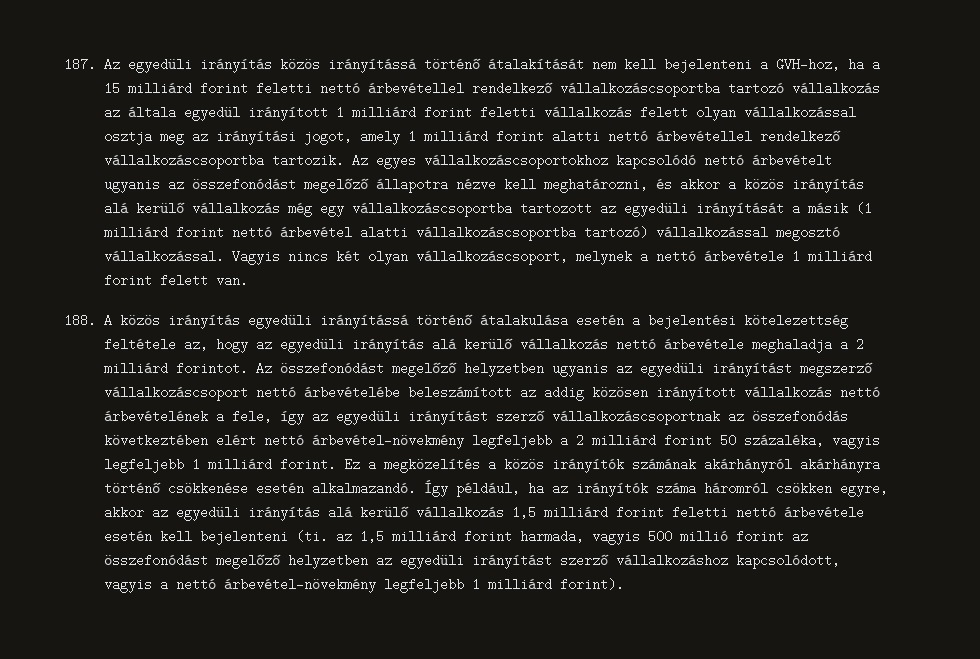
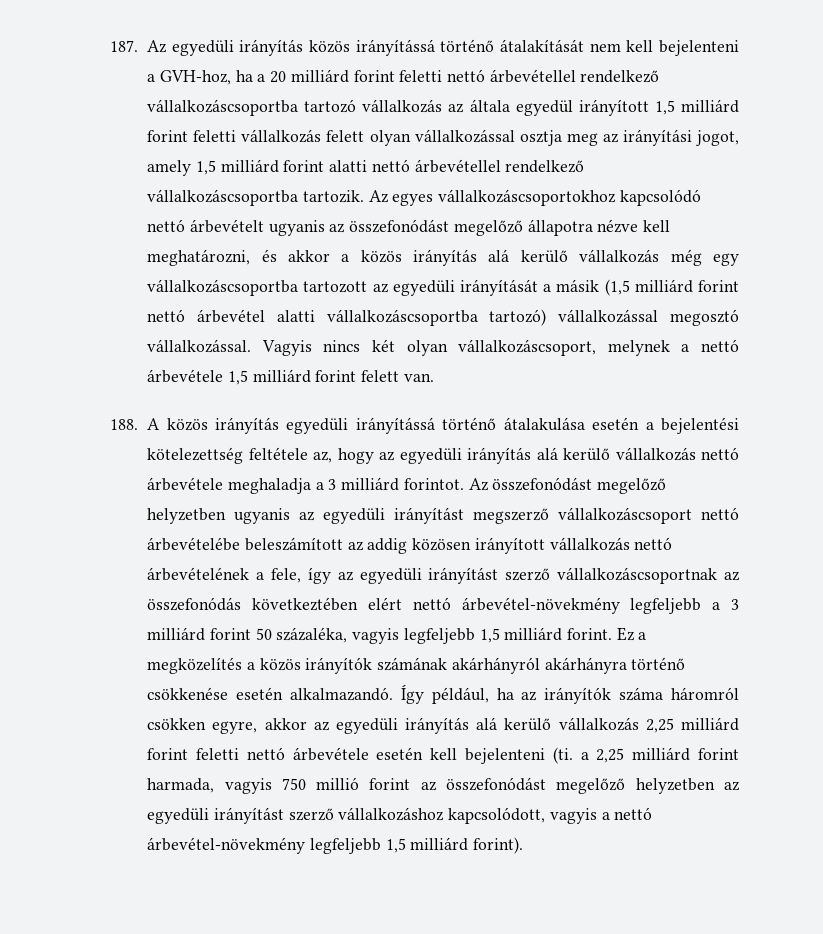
[104,82,121,95] 15 -> [270,71,287,83] 20
[336,106,345,119] 1 -> [654,100,675,115] 1,5
[408,130,417,143] 1 -> [195,160,216,175] 1,5
[856,202,873,215] (1 -> [604,279,630,296] (1,5
[792,250,801,263] 1 -> [227,370,248,385] 1,5
[856,338,865,351] 2 -> [328,479,337,490] 3
[576,434,585,447] 2 -> [731,599,740,610] 3
[192,458,201,471] 1 -> [479,628,500,643] 1,5
[512,506,537,519] 1,5 -> [645,718,674,733] 2,25
[336,530,385,543] az 1,5 -> [580,748,625,763] a 2,25
[648,530,673,543] 500 -> [281,778,306,790] 750
[472,578,481,591] 1 -> [385,838,406,853] 1,5

